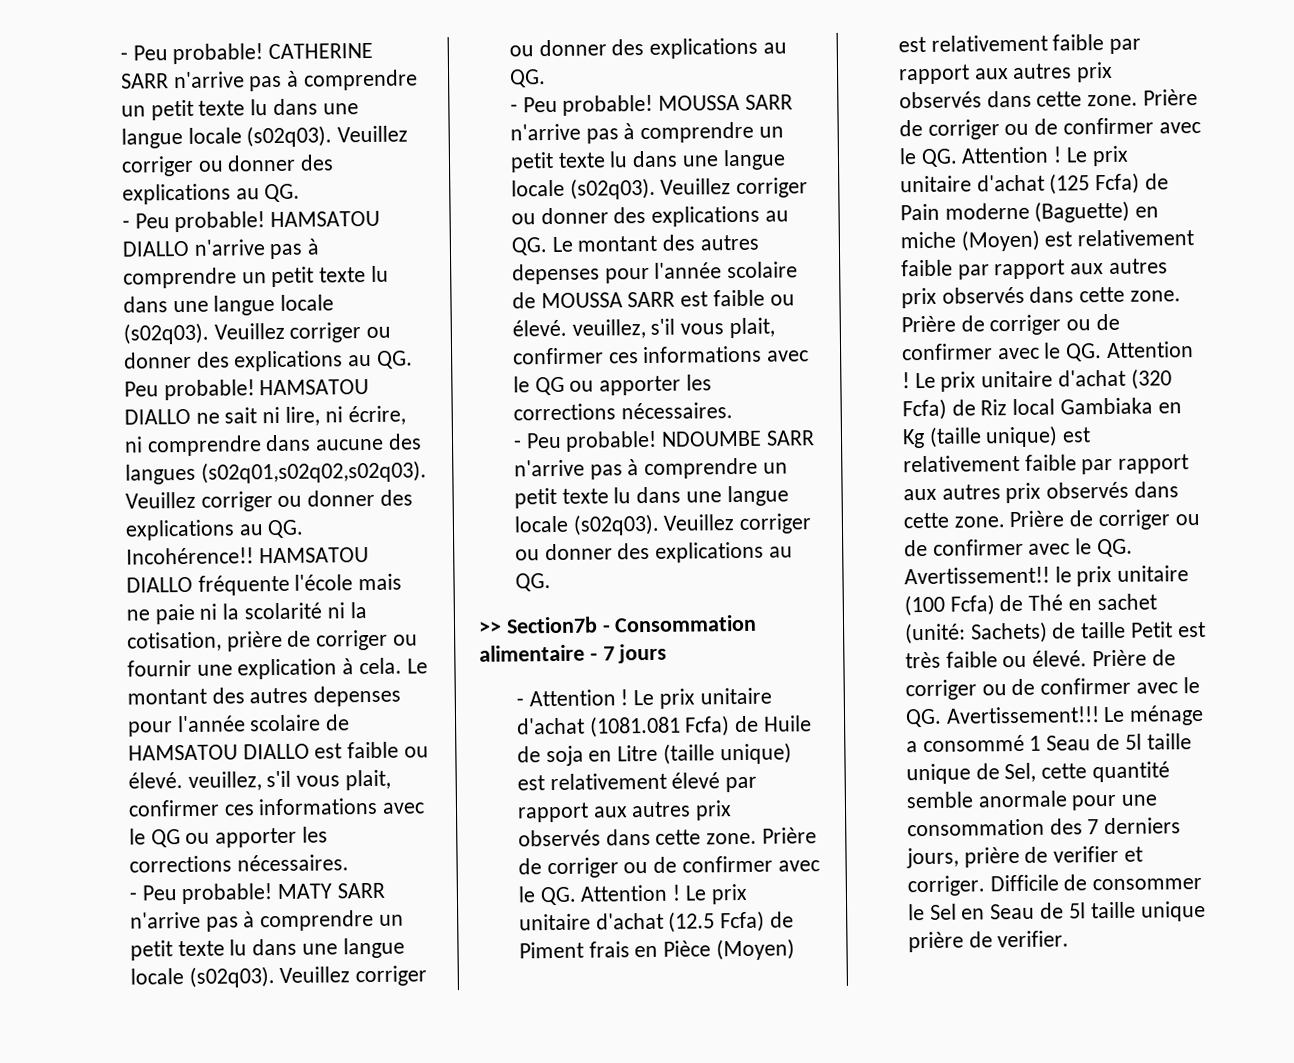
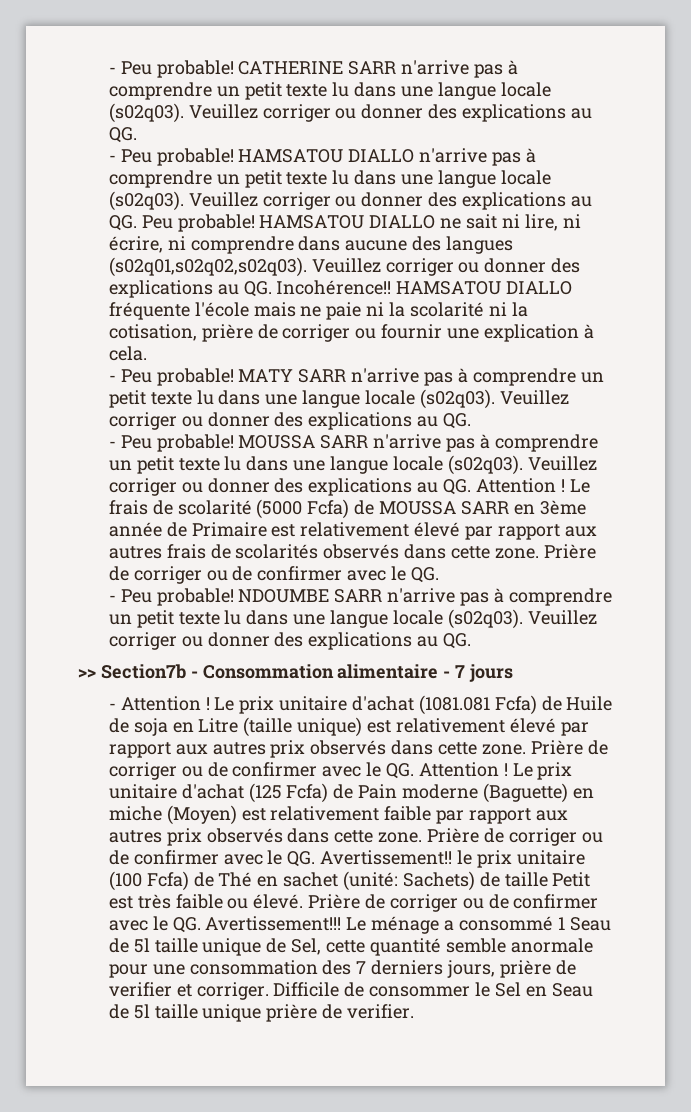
[406,658,428,674] [126,685,402,707] [127,714,351,737] [127,741,430,761] [127,769,392,791] [127,797,426,817] [128,826,329,848] [128,854,349,873] Le montant des autres depenses pour l'année scolaire de HAMSATOU DIALLO est faible ou élevé. veuillez, s'il vous plait, confirmer ces informations avec le QG ou apporter les corrections nécessaires. -> (147, 353) none
[551,234,760,253] [511,261,799,285] [511,289,795,309] [511,317,776,339] [512,345,810,365] [512,374,713,396] [512,402,733,421] Le montant des autres depenses pour l'année scolaire de MOUSSA SARR est faible ou élevé. veuillez, s'il vous plait, confirmer ces informations avec le QG ou apporter les corrections nécessaires. -> [475,478,590,493] [108,499,586,519] [108,522,597,540] [108,544,596,559] [108,566,439,584] Attention ! Le frais de scolarité (5000 Fcfa) de MOUSSA SARR en 3ème année de Primaire est relativement élevé par rapport aux autres frais de scolarités observés dans cette zone. Prière de corriger ou de confirmer avec le QG.
[668,910,795,933] [518,938,796,961] [897,34,1142,54] [897,61,1114,85] [898,89,1199,109] [898,117,1201,140] [898,145,1129,168] [899,174,1045,193] (12.5 Fcfa) de Piment frais en Pièce (Moyen) est relativement faible par rapport aux autres prix observés dans cette zone. Prière de corriger ou de confirmer avec le QG. Attention ! Le prix unitaire d'achat -> (244, 791) none
[1106,341,1195,359] [901,368,1172,392] [901,397,1182,421] [901,425,1092,449] [902,454,1190,475] [902,481,1180,504] [902,509,1200,531] [903,538,1134,558] Attention ! Le prix unitaire d'achat (320 Fcfa) de Riz local Gambiaka en Kg (taille unique) est relativement faible par rapport aux autres prix observés dans cette zone. Prière de corriger ou de confirmer avec le QG. -> (316, 859) none

